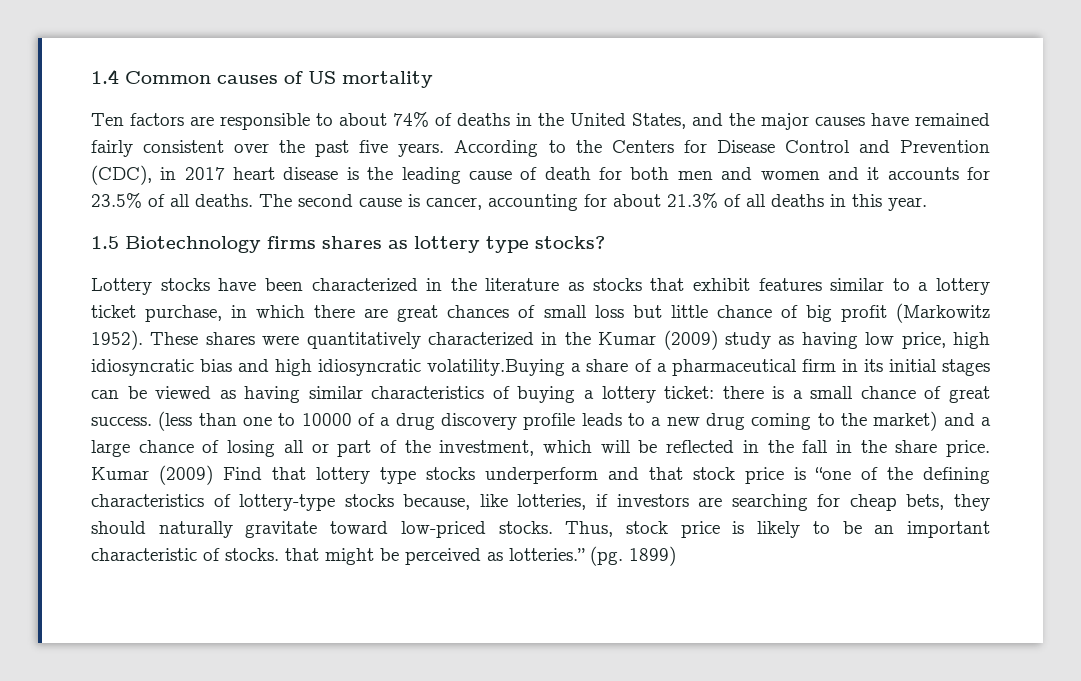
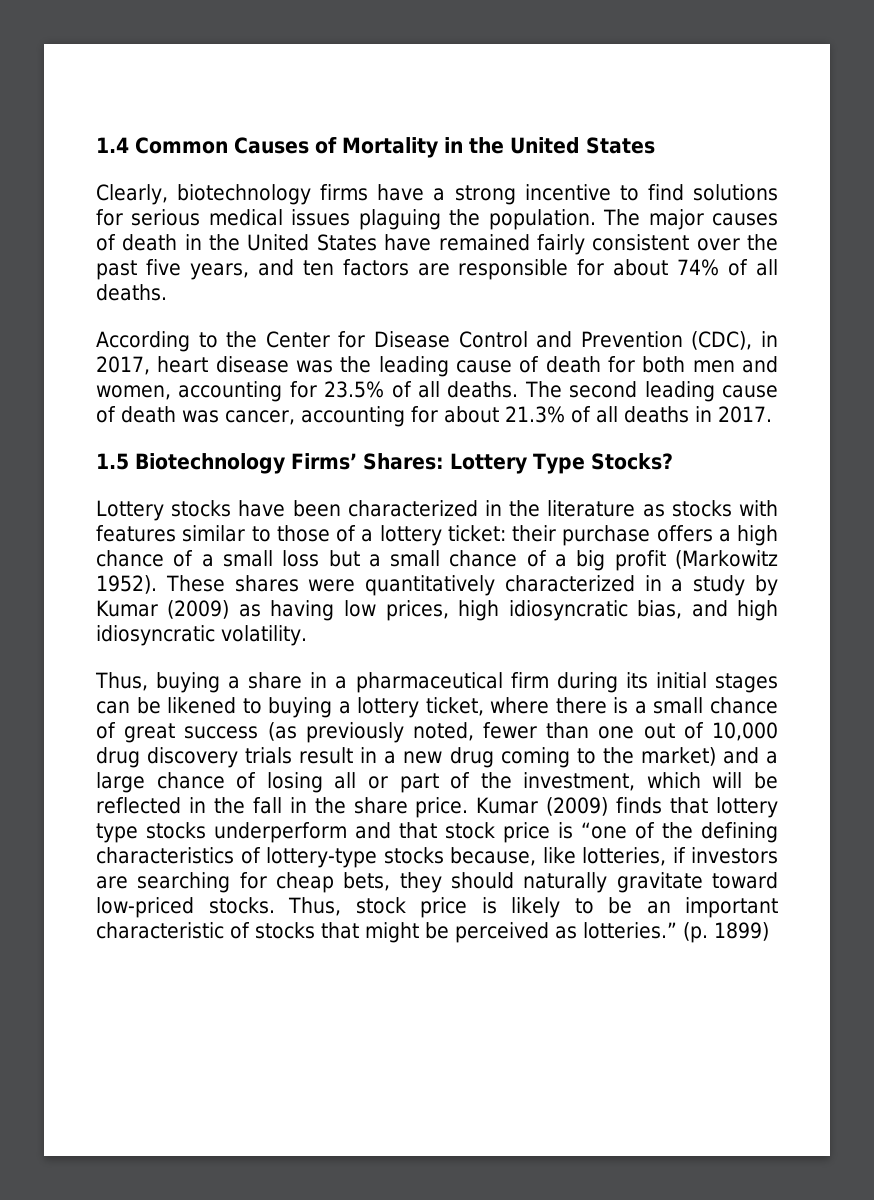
[217,71,433,88] [91,112,865,130] causes of US mortality // Ten factors are responsible to about 74% of deaths in the United States, and the major causes -> [234,137,655,158] [96,184,778,205] [96,209,778,230] [96,234,377,251] Causes of Mortality in the United States // Clearly, biotechnology firms have a strong incentive to find solutions for serious medical issues plaguing the population. The major causes of death in the United States
[398,143,445,157] years. -> [189,259,778,280] [96,284,167,301] years, and ten factors are responsible for about 74% of all deaths. //
[611,140,674,153] Centers -> [265,331,330,348] Center
[184,167,225,180] 2017 -> [96,356,150,375] 2017,
[346,167,359,180] is -> [296,360,333,373] was
[760,167,959,180] women and it accounts -> [96,381,283,402] women, accounting
[359,194,420,207] cause is -> [644,381,778,402] [96,406,219,423] leading cause of death was
[852,194,927,211] this year. -> [718,406,772,423] 2017.
[267,236,605,253] firms shares as lottery type stocks? -> [291,453,673,474] Firms’ Shares: Lottery Type Stocks?
[650,278,750,291] that exhibit -> [739,500,778,516] with
[918,278,990,295] [91,305,536,322] a lottery ticket purchase, in which there are great chances of -> [276,525,779,546] [96,550,214,567] those of a lottery ticket: their purchase offers a high chance of a
[670,305,798,318] little chance of -> [368,550,568,567] a small chance of a
[564,330,771,350] the Kumar (2009) study -> [671,575,779,596] [96,600,230,619] a study by Kumar (2009)
[901,332,990,349] [91,359,233,376] price, high idiosyncratic bias -> [385,600,682,621] prices, high idiosyncratic bias,
[427,359,566,376] volatility.Buying -> [221,625,307,646] [95,672,221,693] volatility. // Thus, buying
[634,359,652,372] of -> [310,672,328,688] in
[841,359,858,372] in -> [556,672,618,693] during
[155,386,510,403] viewed as having similar characteristics of -> [167,697,262,714] likened to
[664,386,715,399] ticket: -> [425,697,550,716] ticket, where
[91,411,645,431] success. (less than one to 10000 of a drug discovery profile leads to -> [184,722,778,743] [96,747,378,768] success (as previously noted, fewer than one out of 10,000 drug discovery trials result in
[223,467,262,480] Find -> [616,797,663,814] finds
[225,548,279,561] stocks. -> [255,922,315,939] stocks
[590,546,623,566] (pg. -> [683,922,708,943] (p.

